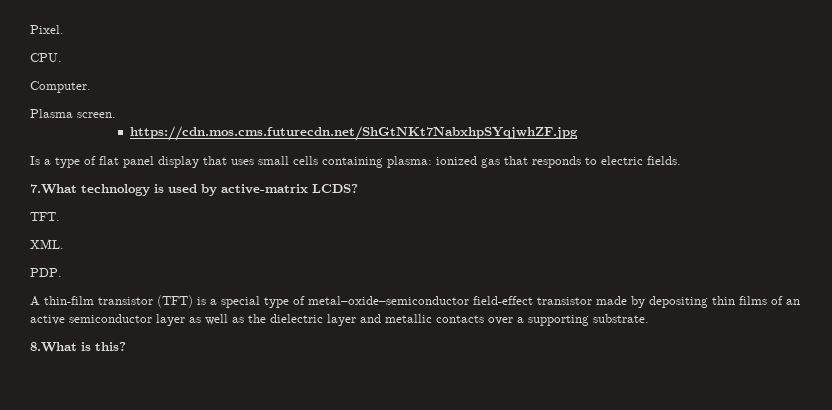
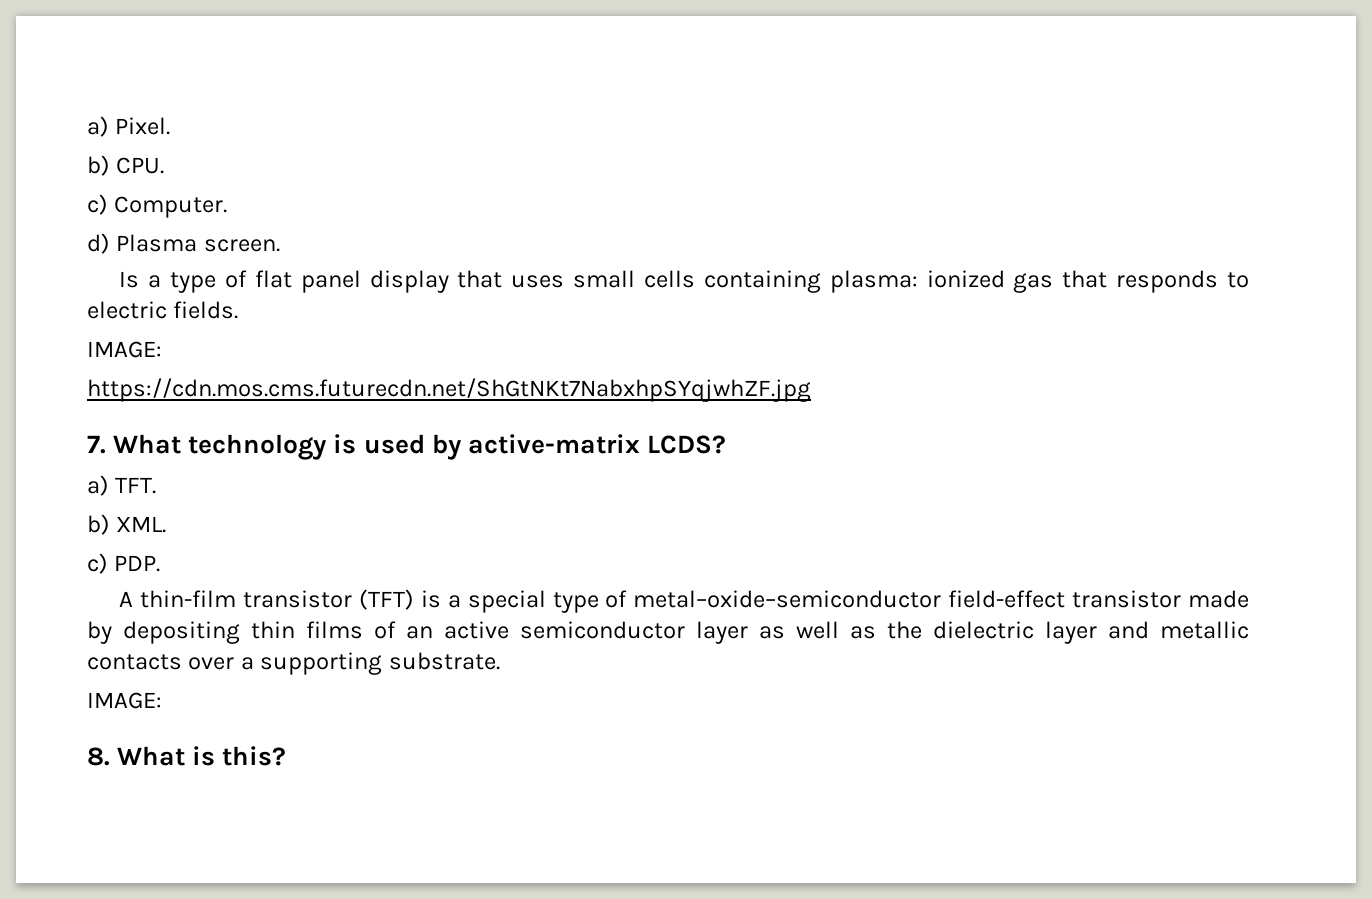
(30, 29) none -> [87,116,109,137] a)
(64, 29) none -> [87,155,110,176] b)
(62, 57) none -> [87,194,108,215] c)
(91, 87) none -> [87,233,110,254] d)
[130,126,579,141] // https://cdn.mos.cms.futurecdn.net/ShGtNKt7NabxhpSYqjwhZF.jpg -> (280, 245) none
[30,184,77,194] 7.What -> [87,341,162,358] [87,378,811,402] [87,434,182,454] IMAGE: // https://cdn.mos.cms.futurecdn.net/ShGtNKt7NabxhpSYqjwhZF.jpg // 7. What
(358, 188) none -> [87,475,109,496] a)
(60, 216) none -> [87,514,110,535] b)
(64, 244) none -> [87,553,108,574] c)
[30,342,77,352] 8.What -> [87,692,162,709] [87,746,186,766] IMAGE: // 8. What

